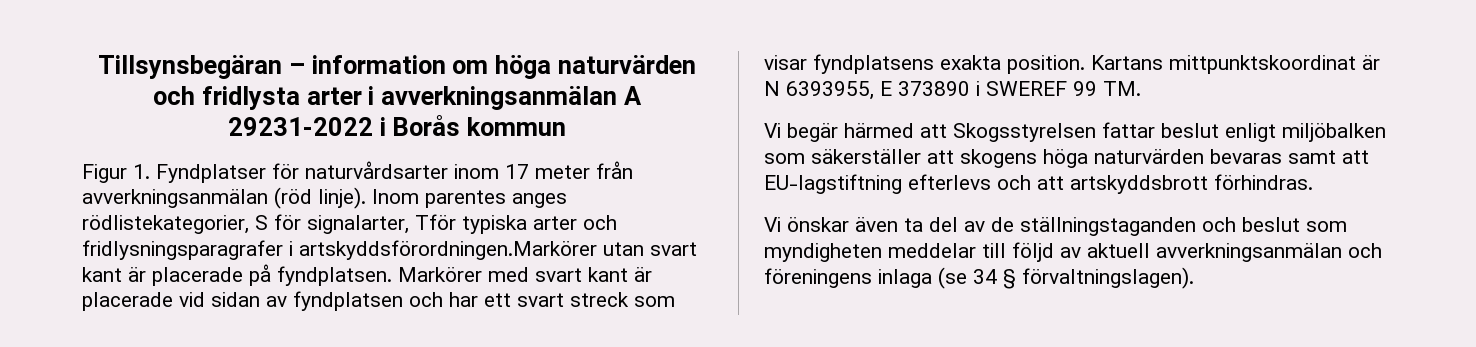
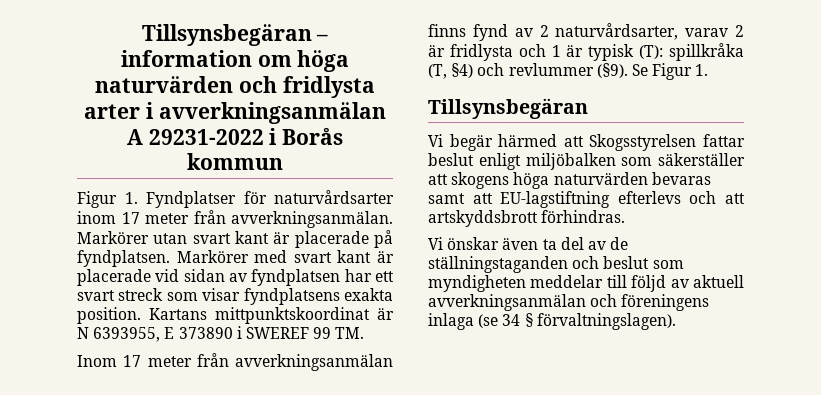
[82,187,567,209] [82,214,617,234] [82,240,597,260] avverkningsanmälan (röd linje). Inom parentes anges rödlistekategorier, S för signalarter, Tför typiska arter och fridlysningsparagrafer i artskyddsförordningen.Markörer -> [231,211,393,228] [77,231,149,244] avverkningsanmälan. Markörer
[409,292,443,307] och -> (341, 277) none
(1141, 88) none -> [77,353,393,371] [428,23,744,41] [428,43,744,61] [428,63,709,80] [428,98,588,119] // Inom 17 meter från avverkningsanmälan finns fynd av 2 naturvårdsarter, varav 2 är fridlysta och 1 är typisk (T): spillkråka (T, §4) och revlummer (§9). Se Figur 1. // Tillsynsbegäran

